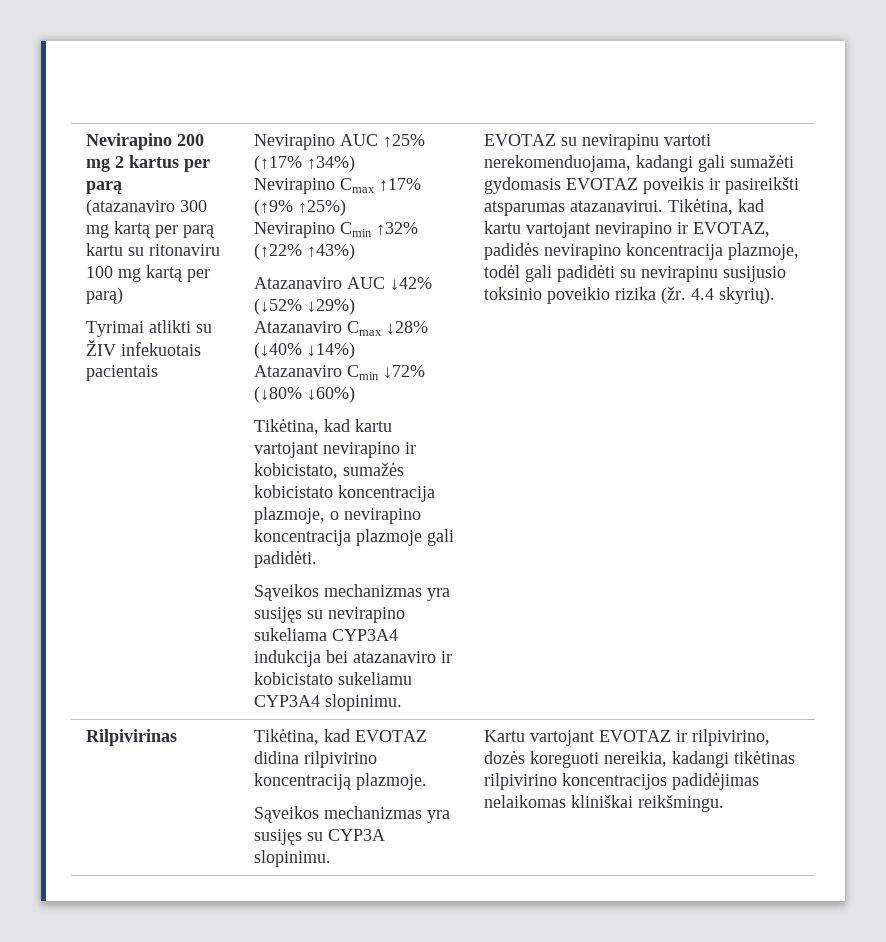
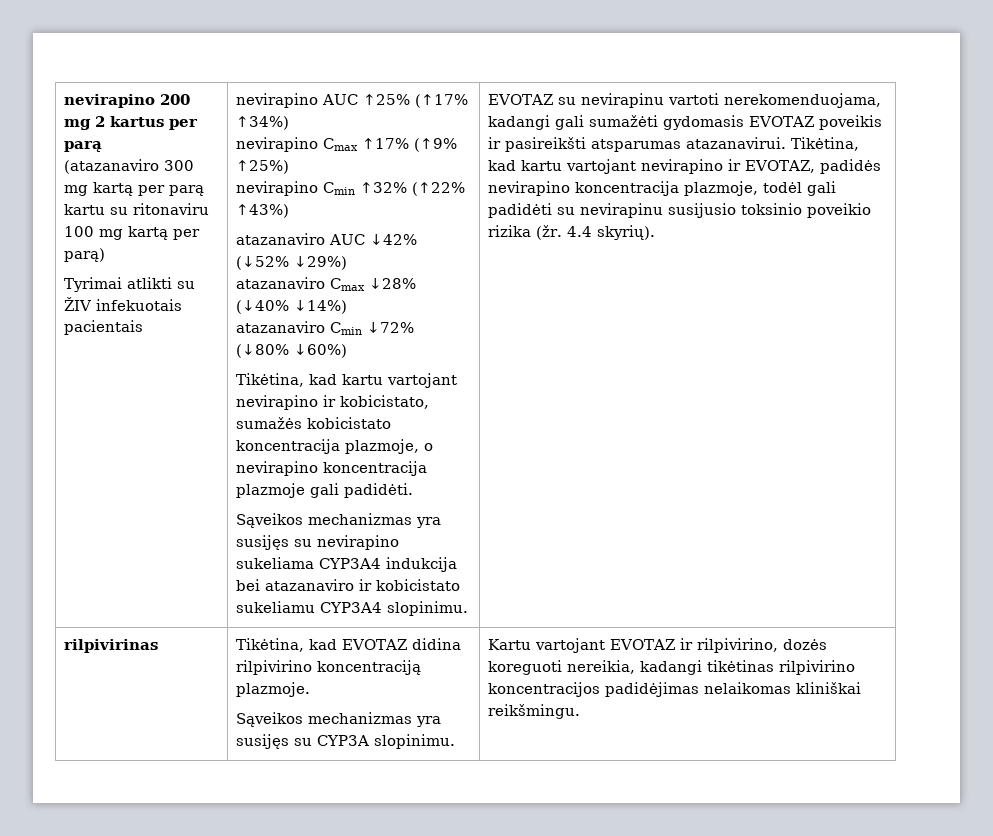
[86,133,173,150] Nevirapino -> [64,94,156,108] nevirapino
[254,134,336,150] Nevirapino -> [236,93,319,108] nevirapino
[254,178,336,194] Nevirapino -> [236,137,319,152] nevirapino
[254,222,336,238] Nevirapino -> [236,181,319,196] nevirapino
[254,277,343,289] Atazanaviro -> [236,233,326,245] atazanaviro
[254,321,343,333] Atazanaviro -> [236,277,326,289] atazanaviro
[254,365,343,377] Atazanaviro -> [236,321,326,333] atazanaviro
[86,729,178,746] Rilpivirinas -> [64,639,159,653] rilpivirinas

